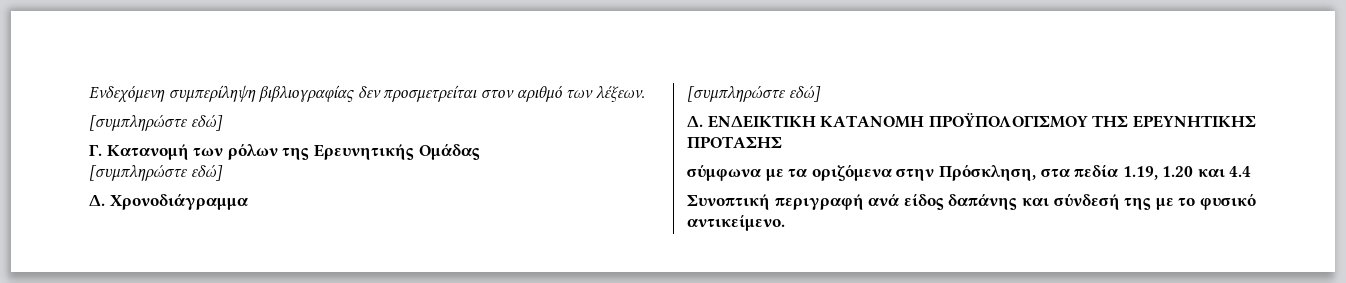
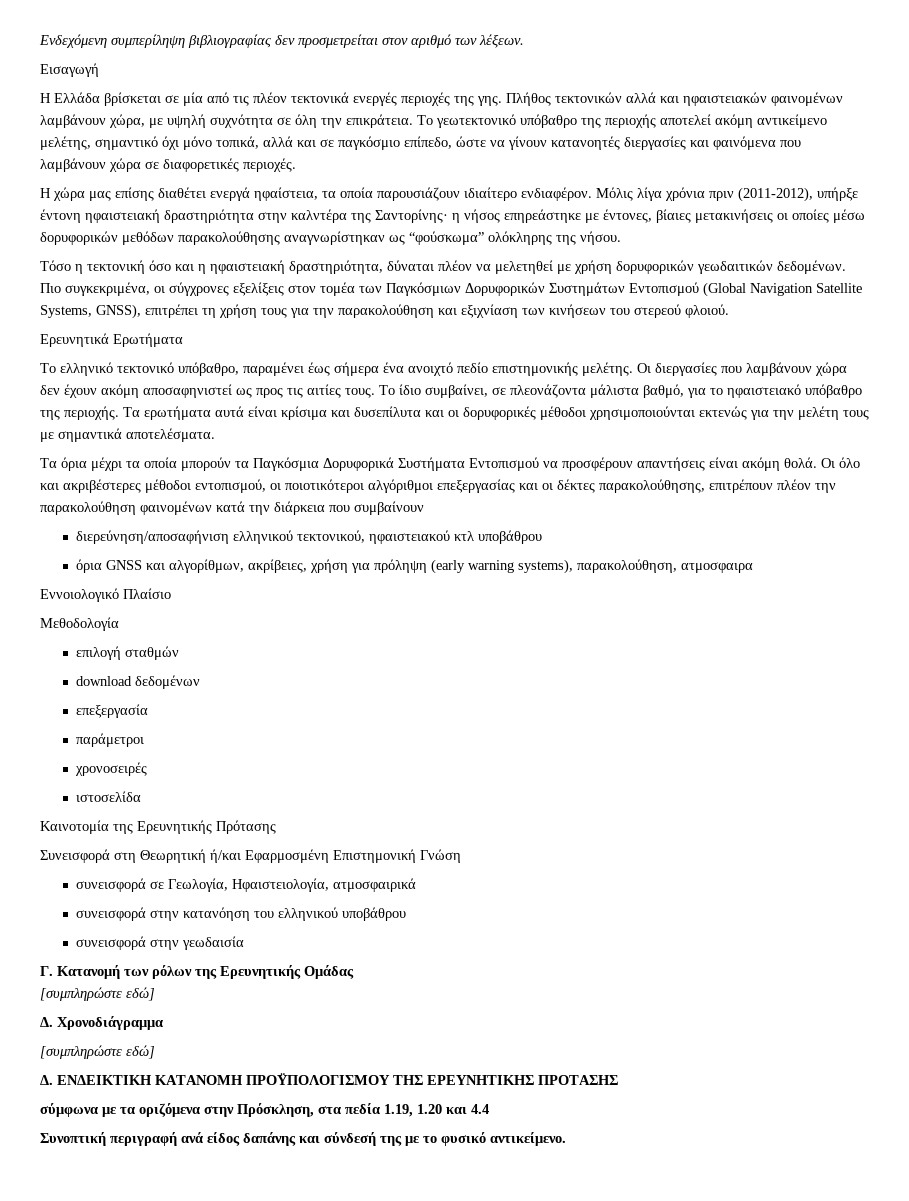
[89,114,223,131] [συμπληρώστε εδώ] -> [40,63,99,77] [40,92,843,106] [40,114,827,128] [40,136,801,150] [40,158,296,172] [40,187,858,202] [40,209,865,223] [40,231,621,245] [40,260,846,274] [40,282,862,297] [40,304,729,319] [40,333,183,347] [40,362,847,376] [40,384,862,398] [40,406,869,420] [40,428,215,442] [40,457,860,471] [40,479,836,493] [40,501,424,515] [76,530,543,544] [76,559,754,574] [40,588,171,602] [40,617,119,631] [76,646,180,660] [76,675,201,689] [76,704,149,718] [76,733,145,747] [75,762,148,776] [76,791,142,802] [40,820,276,834] [40,849,461,863] [76,878,417,892] [76,907,407,921] [76,936,245,950] Εισαγωγή // Η Ελλάδα βρίσκεται σε μία από τις πλέον τεκτονικά ενεργές περιοχές της γης. Πλήθος τεκτονικών αλλά και ηφαιστειακών φαινομένων λαμβάνουν χώρα, με υψηλή συχνότητα σε όλη την επικράτεια. Το γεωτεκτονικό υπόβαθρο της περιοχής αποτελεί ακόμη αντικείμενο μελέτης, σημαντικό όχι μόνο τοπικά, αλλά και σε παγκόσμιο επίπεδο, ώστε να γίνουν κατανοητές διεργασίες και φαινόμενα που λαμβάνουν χώρα σε διαφορετικές περιοχές. // Η χώρα μας επίσης διαθέτει ενεργά ηφαίστεια, τα οποία παρουσιάζουν ιδιαίτερο ενδιαφέρον. Μόλις λίγα χρόνια πριν (2011-2012), υπήρξε έντονη ηφαιστειακή δραστηριότητα στην καλντέρα της Σαντορίνης· η νήσος επηρεάστηκε με έντονες, βίαιες μετακινήσεις οι οποίες μέσω δορυφορικών μεθόδων παρακολούθησης αναγνωρίστηκαν ως “φούσκωμα” ολόκληρης της νήσου. // Τόσο η τεκτονική όσο και η ηφαιστειακή δραστηριότητα, δύναται πλέον να μελετηθεί με χρήση δορυφορικών γεωδαιτικών δεδομένων. Πιο συγκεκριμένα, οι σύγχρονες εξελίξεις στον τομέα των Παγκόσμιων Δορυφορικών Συστημάτων Εντοπισμού (Global Navigation Satellite Systems, GNSS), επιτρέπει τη χρήση τους για την παρακολούθηση και εξιχνίαση των κινήσεων του στερεού φλοιού. // Ερευνητικά Ερωτήματα // Το ελληνικό τεκτονικό υπόβαθρο, παραμένει έως σήμερα ένα ανοιχτό πεδίο επιστημονικής μελέτης. Οι διεργασίες που λαμβάνουν χώρα δεν έχουν ακόμη αποσαφηνιστεί ως προς τις αιτίες τους. Το ίδιο συμβαίνει, σε πλεονάζοντα μάλιστα βαθμό, για το ηφαιστειακό υπόβαθρο της περιοχής. Τα ερωτήματα αυτά είναι κρίσιμα και δυσεπίλυτα και οι δορυφορικές μέθοδοι χρησιμοποιούνται εκτενώς για την μελέτη τους με σημαντικά αποτελέσματα. // Τα όρια μέχρι τα οποία μπορούν τα Παγκόσμια Δορυφορικά Συστήματα Εντοπισμού να προσφέρουν απαντήσεις είναι ακόμη θολά. Οι όλο και ακριβέστερες μέθοδοι εντοπισμού, οι ποιοτικότεροι αλγόριθμοι επεξεργασίας και οι δέκτες παρακολούθησης, επιτρέπουν πλέον την παρακολούθηση φαινομένων κατά την διάρκεια που συμβαίνουν // διερεύνηση/αποσαφήνιση ελληνικού τεκτονικού, ηφαιστειακού κτλ υποβάθρου // όρια GNSS και αλγορίθμων, ακρίβειες, χρήση για πρόληψη (early warning systems), παρακολούθηση, ατμοσφαιρα // Εννοιολογικό Πλαίσιο // Μεθοδολογία // επιλογή σταθμών // download δεδομένων // επεξεργασία // παράμετροι // χρονοσειρές // ιστοσελίδα // Καινοτομία της Ερευνητικής Πρότασης // Συνεισφορά στη Θεωρητική ή/και Εφαρμοσμένη Επιστημονική Γνώση // συνεισφορά σε Γεωλογία, Ηφαιστειολογία, ατμοσφαιρικά // συνεισφορά στην κατανόηση του ελληνικού υποβάθρου // συνεισφορά στην γεωδαισία

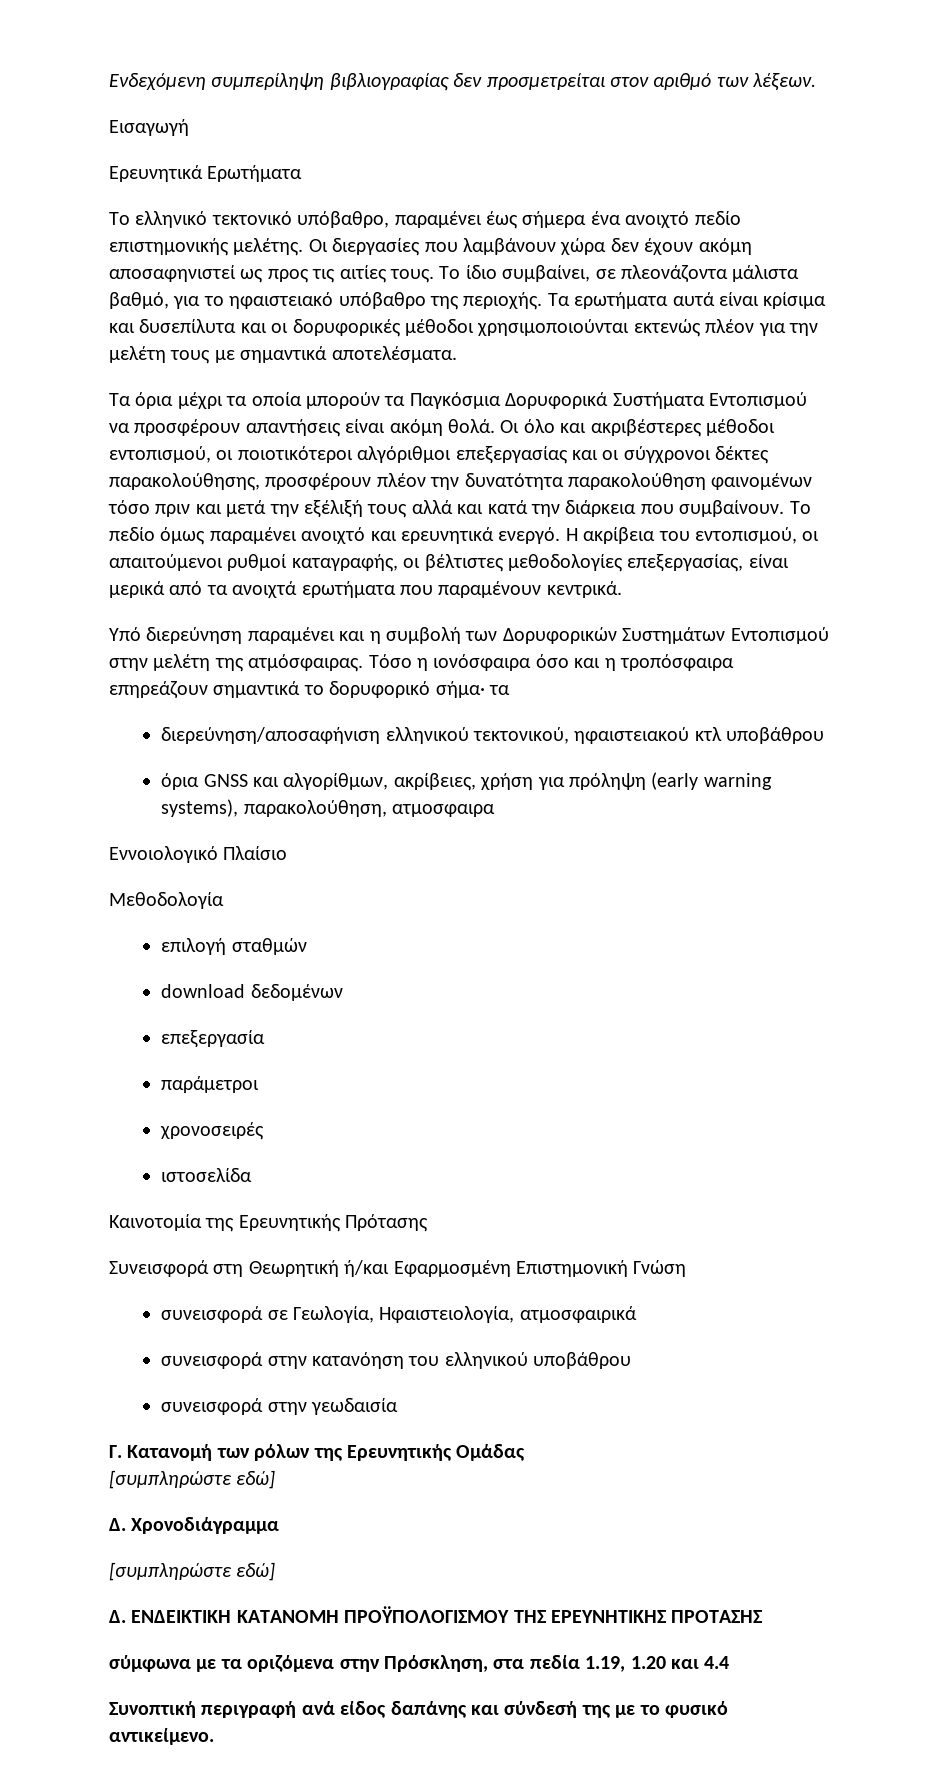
[40,92,843,106] [40,114,827,128] [40,136,801,150] [40,158,296,172] [40,187,858,202] [40,209,865,223] [40,231,621,245] [40,260,846,274] [40,282,862,297] [40,304,729,319] // Η Ελλάδα βρίσκεται σε μία από τις πλέον τεκτονικά ενεργές περιοχές της γης. Πλήθος τεκτονικών αλλά και ηφαιστειακών φαινομένων λαμβάνουν χώρα, με υψηλή συχνότητα σε όλη την επικράτεια. Το γεωτεκτονικό υπόβαθρο της περιοχής αποτελεί ακόμη αντικείμενο μελέτης, σημαντικό όχι μόνο τοπικά, αλλά και σε παγκόσμιο επίπεδο, ώστε να γίνουν κατανοητές διεργασίες και φαινόμενα που λαμβάνουν χώρα σε διαφορετικές περιοχές. // Η χώρα μας επίσης διαθέτει ενεργά ηφαίστεια, τα οποία παρουσιάζουν ιδιαίτερο ενδιαφέρον. Μόλις λίγα χρόνια πριν (2011-2012), υπήρξε έντονη ηφαιστειακή δραστηριότητα στην καλντέρα της Σαντορίνης· η νήσος επηρεάστηκε με έντονες, βίαιες μετακινήσεις οι οποίες μέσω δορυφορικών μεθόδων παρακολούθησης αναγνωρίστηκαν ως “φούσκωμα” ολόκληρης της νήσου. // Τόσο η τεκτονική όσο και η ηφαιστειακή δραστηριότητα, δύναται πλέον να μελετηθεί με χρήση δορυφορικών γεωδαιτικών δεδομένων. Πιο συγκεκριμένα, οι σύγχρονες εξελίξεις στον τομέα των Παγκόσμιων Δορυφορικών Συστημάτων Εντοπισμού (Global Navigation Satellite Systems, GNSS), επιτρέπει τη χρήση τους για την παρακολούθηση και εξιχνίαση των κινήσεων του στερεού φλοιού. -> (189, 127) none
(747, 413) none -> [705,319,755,333] πλέον
(553, 486) none -> [623,446,711,463] σύγχρονοι
[709,479,773,493] επιτρέπουν -> [265,473,372,490] προσφέρουν
(836, 488) none -> [464,473,564,490] δυνατότητα
[216,501,424,515] κατά την διάρκεια που συμβαίνουν -> [108,500,811,518] [109,527,820,545] [109,554,789,572] [109,581,622,598] [109,627,829,644] [109,654,734,672] [109,681,510,699] τόσο πριν και μετά την εξέλιξή τους αλλά και κατά την διάρκεια που συμβαίνουν. Το πεδίο όμως παραμένει ανοιχτό και ερευνητικά ενεργό. Η ακρίβεια του εντοπισμού, οι απαιτούμενοι ρυθμοί καταγραφής, οι βέλτιστες μεθοδολογίες επεξεργασίας, είναι μερικά από τα ανοιχτά ερωτήματα που παραμένουν κεντρικά. // Υπό διερεύνηση παραμένει και η συμβολή των Δορυφορικών Συστημάτων Εντοπισμού στην μελέτη της ατμόσφαιρας. Τόσο η ιονόσφαιρα όσο και η τροπόσφαιρα επηρεάζουν σημαντικά το δορυφορικό σήμα· τα

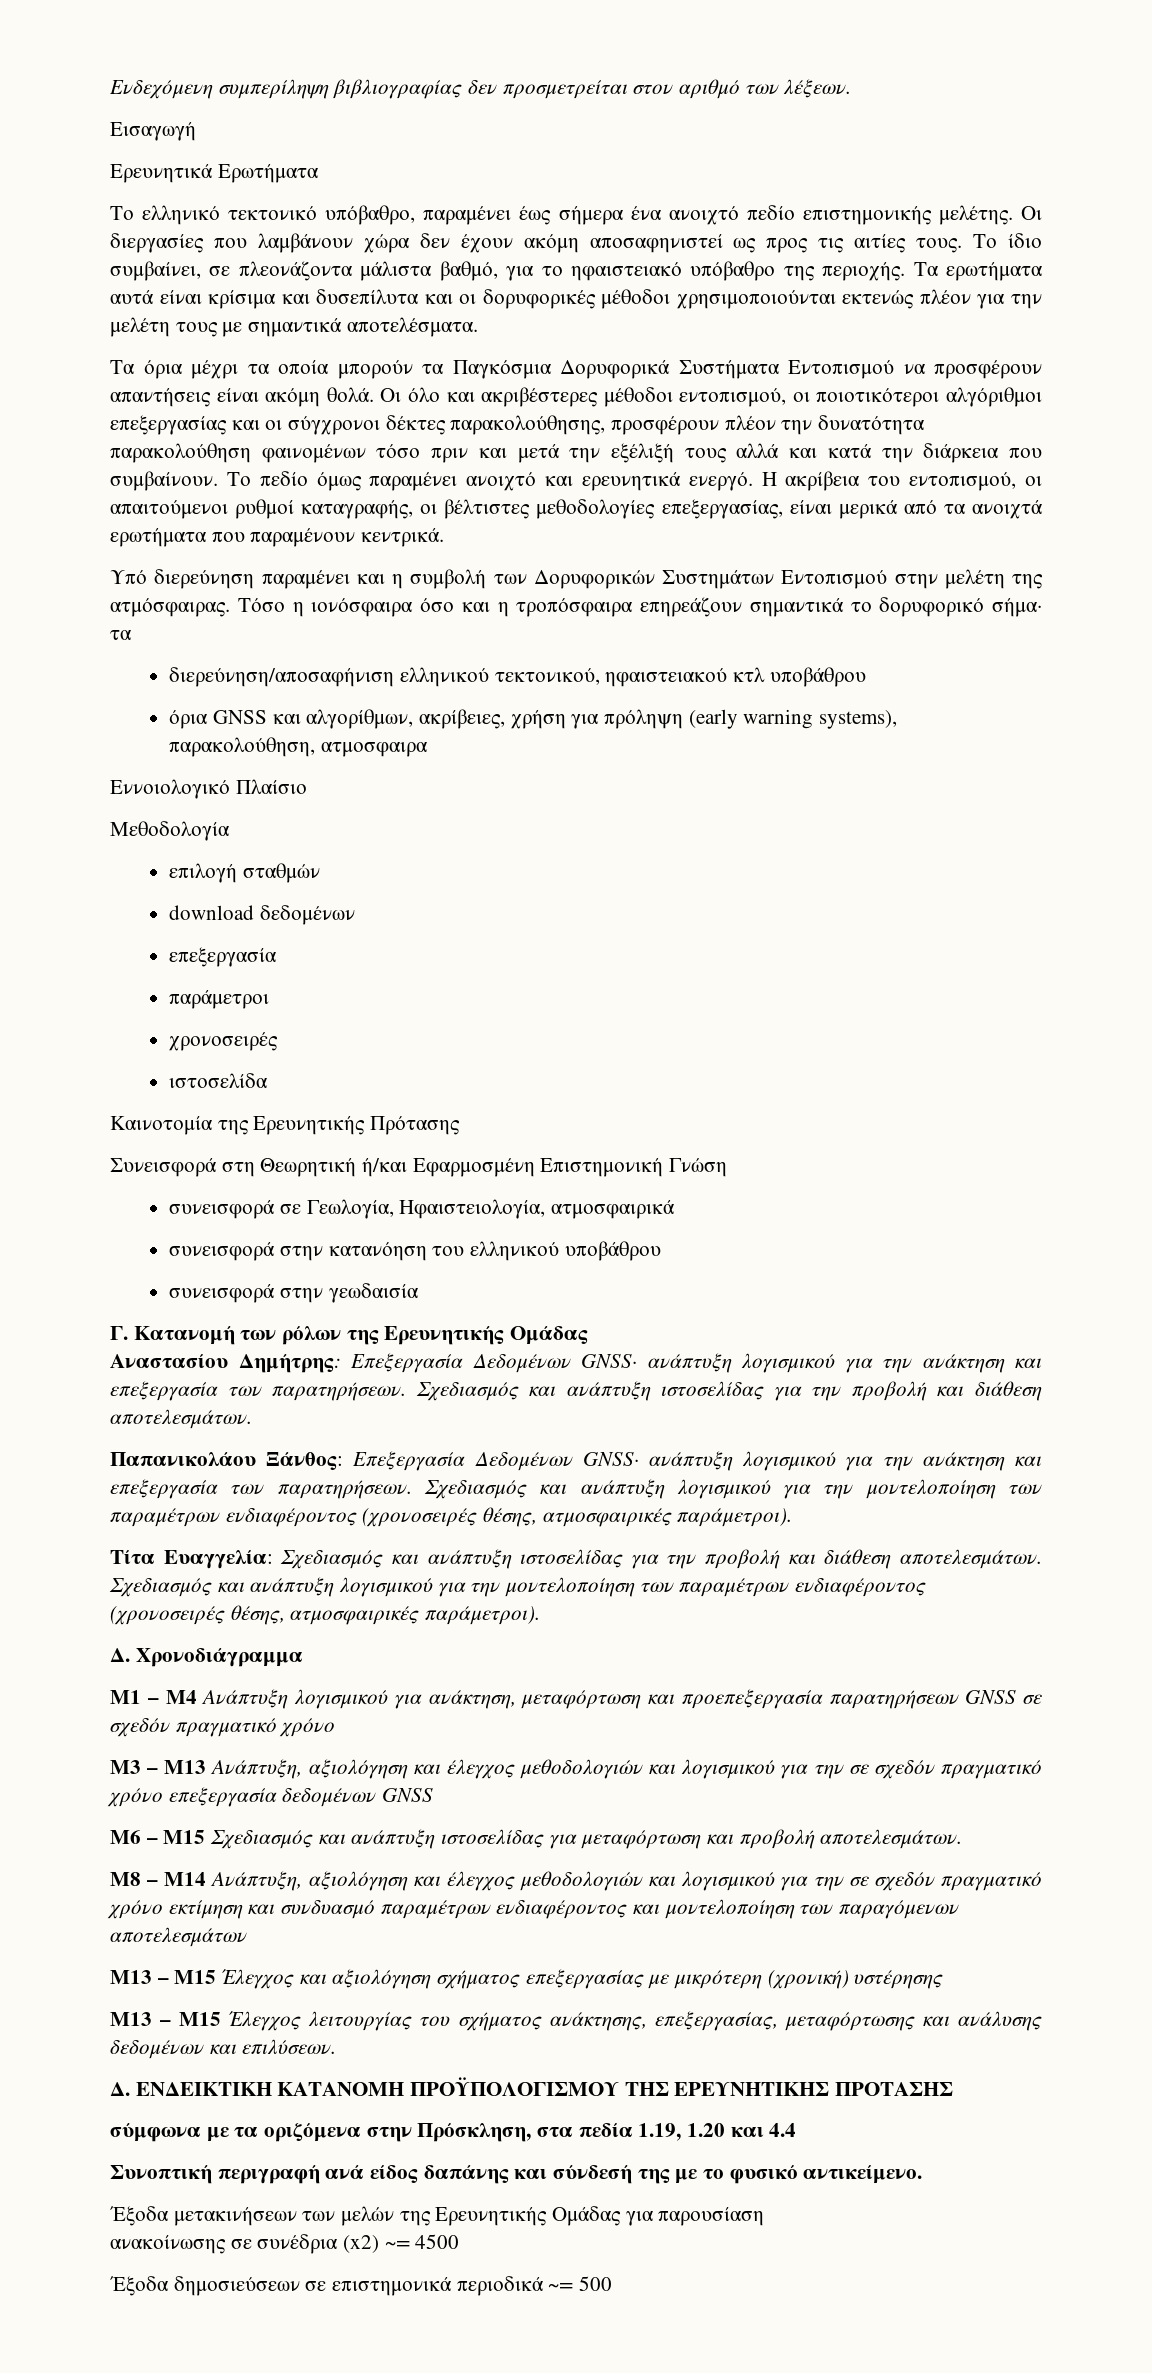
[109,1470,276,1489] [109,1517,280,1534] [109,1562,276,1581] [συμπληρώστε εδώ] // Δ. Χρονοδιάγραμμα // [συμπληρώστε εδώ] -> [110,1353,1042,1373] [110,1381,1042,1401] [110,1409,252,1429] [110,1451,1043,1471] [110,1479,1042,1499] [110,1507,793,1527] [110,1549,1042,1569] [109,1577,927,1597] [110,1605,541,1625] [110,1648,303,1667] [110,1689,1042,1709] [110,1718,336,1737] [110,1759,1042,1779] [107,1787,434,1807] [110,1829,963,1849] [110,1871,1042,1891] [107,1899,960,1919] [110,1927,247,1947] [110,1969,944,1989] [110,2011,1042,2031] [110,2039,337,2059] Αναστασίου Δημήτρης: Επεξεργασία Δεδομένων GNSS· ανάπτυξη λογισμικού για την ανάκτηση και επεξεργασία των παρατηρήσεων. Σχεδιασμός και ανάπτυξη ιστοσελίδας για την προβολή και διάθεση αποτελεσμάτων. // Παπανικολάου Ξάνθος: Επεξεργασία Δεδομένων GNSS· ανάπτυξη λογισμικού για την ανάκτηση και επεξεργασία των παρατηρήσεων. Σχεδιασμός και ανάπτυξη λογισμικού για την μοντελοποίηση των παραμέτρων ενδιαφέροντος (χρονοσειρές θέσης, ατμοσφαιρικές παράμετροι). // Τίτα Ευαγγελία: Σχεδιασμός και ανάπτυξη ιστοσελίδας για την προβολή και διάθεση αποτελεσμάτων. Σχεδιασμός και ανάπτυξη λογισμικού για την μοντελοποίηση των παραμέτρων ενδιαφέροντος (χρονοσειρές θέσης, ατμοσφαιρικές παράμετροι). // Δ. Χρονοδιάγραμμα // Μ1 – Μ4 Ανάπτυξη λογισμικού για ανάκτηση, μεταφόρτωση και προεπεξεργασία παρατηρήσεων GNSS σε σχεδόν πραγματικό χρόνο // Μ3 – Μ13 Ανάπτυξη, αξιολόγηση και έλεγχος μεθοδολογιών και λογισμικού για την σε σχεδόν πραγματικό χρόνο επεξεργασία δεδομένων GNSS // Μ6 – Μ15 Σχεδιασμός και ανάπτυξη ιστοσελίδας για μεταφόρτωση και προβολή αποτελεσμάτων. // Μ8 – Μ14 Ανάπτυξη, αξιολόγηση και έλεγχος μεθοδολογιών και λογισμικού για την σε σχεδόν πραγματικό χρόνο εκτίμηση και συνδυασμό παραμέτρων ενδιαφέροντος και μοντελοποίηση των παραγόμενων αποτελεσμάτων // Μ13 – Μ15 Έλεγχος και αξιολόγηση σχήματος επεξεργασίας με μικρότερη (χρονική) υστέρησης // Μ13 – Μ15 Έλεγχος λειτουργίας του σχήματος ανάκτησης, επεξεργασίας, μεταφόρτωσης και ανάλυσης δεδομένων και επιλύσεων.
(214, 1736) none -> [110,2206,765,2226] [110,2234,460,2254] [110,2276,613,2296] // Έξοδα μετακινήσεων των μελών της Ερευνητικής Ομάδας για παρουσίαση // ανακοίνωσης σε συνέδρια (x2) ~= 4500 // Έξοδα δημοσιεύσεων σε επιστημονικά περιοδικά ~= 500

